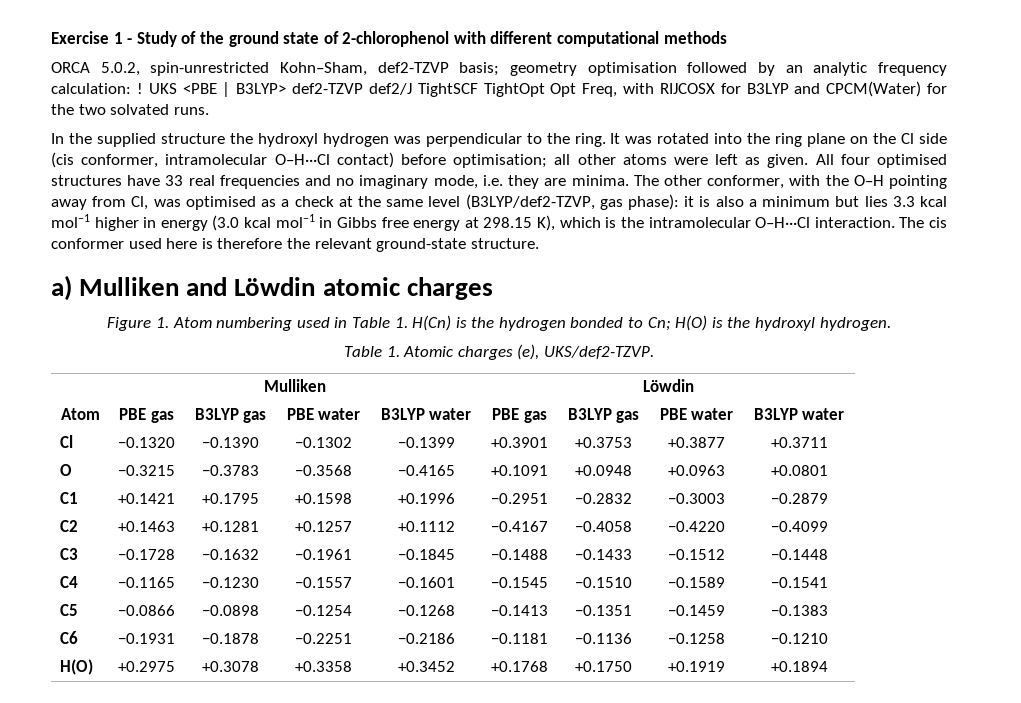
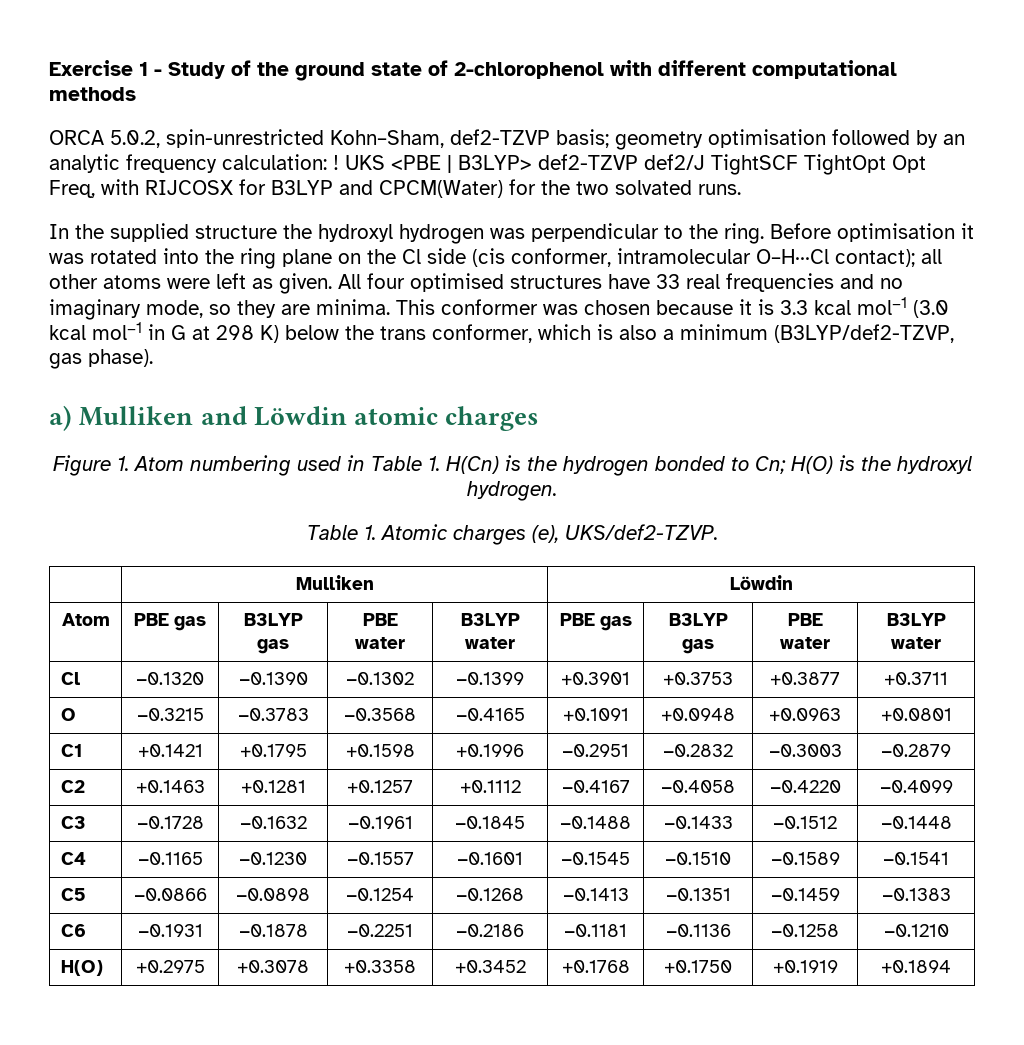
[610,133,621,144] It -> [770,223,974,242] Before optimisation it
[336,152,548,168] contact) before optimisation; -> [835,249,915,267] contact);
[482,175,503,186] i.e. -> [209,304,231,315] so
[633,175,948,189] [51,194,948,210] [51,214,947,231] [51,238,539,252] The other conformer, with the O–H pointing away from Cl, was optimised as a check at the same level (B3LYP/def2-TZVP, gas phase): it is also a minimum but lies 3.3 kcal mol−1 higher in energy (3.0 kcal mol−1 in Gibbs free energy at 298.15 K), which is the intramolecular O–H···Cl interaction. The cis conformer used here is therefore the relevant ground-state structure. -> [396,297,949,318] [49,322,954,343] [49,349,153,369] This conformer was chosen because it is 3.3 kcal mol−1 (3.0 kcal mol−1 in G at 298 K) below the trans conformer, which is also a minimum (B3LYP/def2-TZVP, gas phase).

